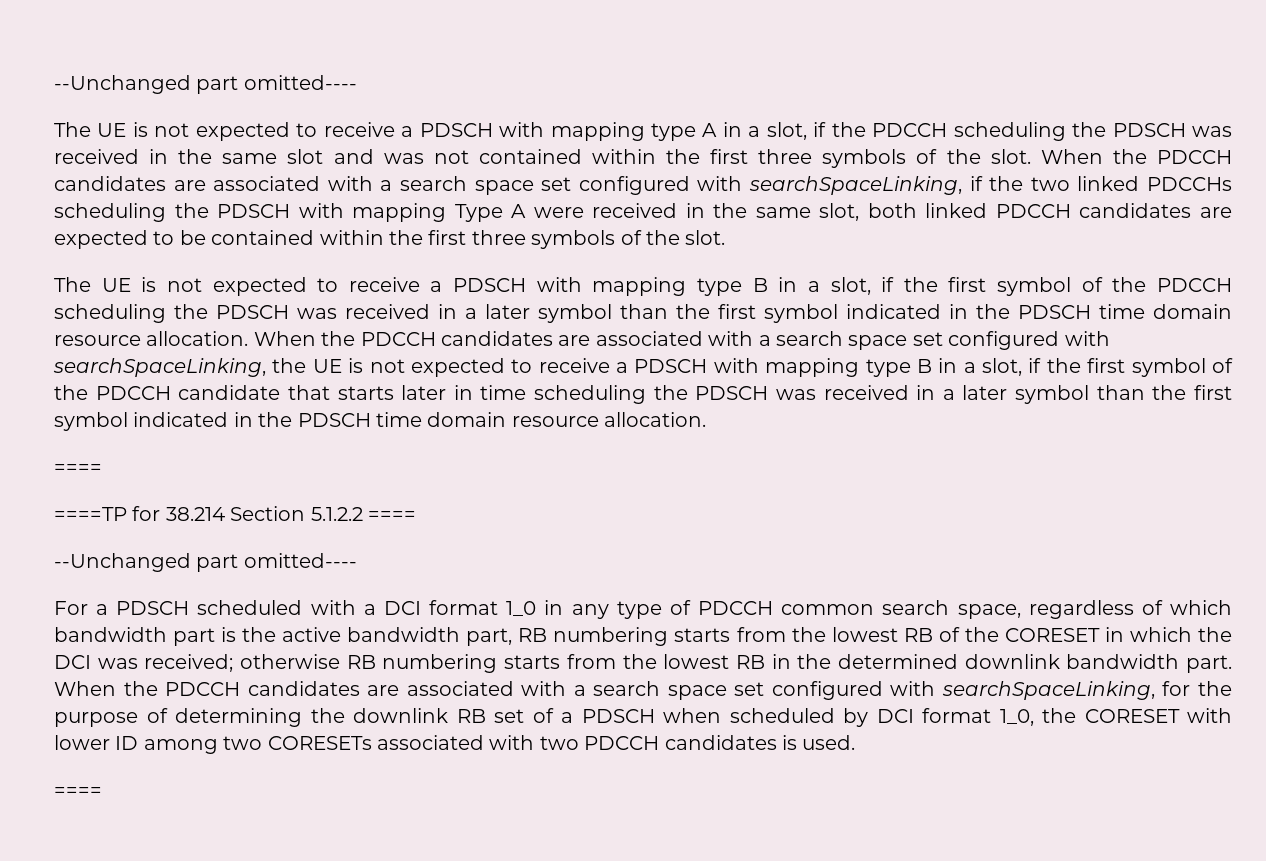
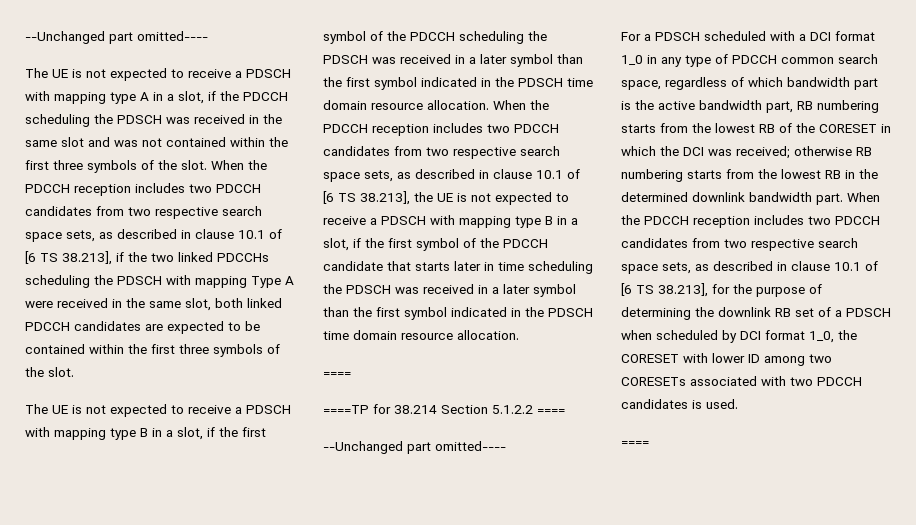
[54,176,963,195] candidates are associated with a search space set configured with searchSpaceLinking, -> [74,183,261,196] [25,206,262,219] [25,229,282,242] [25,251,112,265] reception includes two PDCCH candidates from two respective search space sets, as described in clause 10.1 of [6 TS 38.213],
[440,331,1110,350] [53,358,266,377] candidates are associated with a search space set configured with searchSpaceLinking, -> [372,123,559,136] [323,146,560,159] [323,169,580,182] [323,191,410,205] reception includes two PDCCH candidates from two respective search space sets, as described in clause 10.1 of [6 TS 38.213],
[247,681,1155,700] candidates are associated with a search space set configured with searchSpaceLinking, -> [693,215,880,228] [621,238,858,251] [621,261,878,274] [621,283,708,297] reception includes two PDCCH candidates from two respective search space sets, as described in clause 10.1 of [6 TS 38.213],

